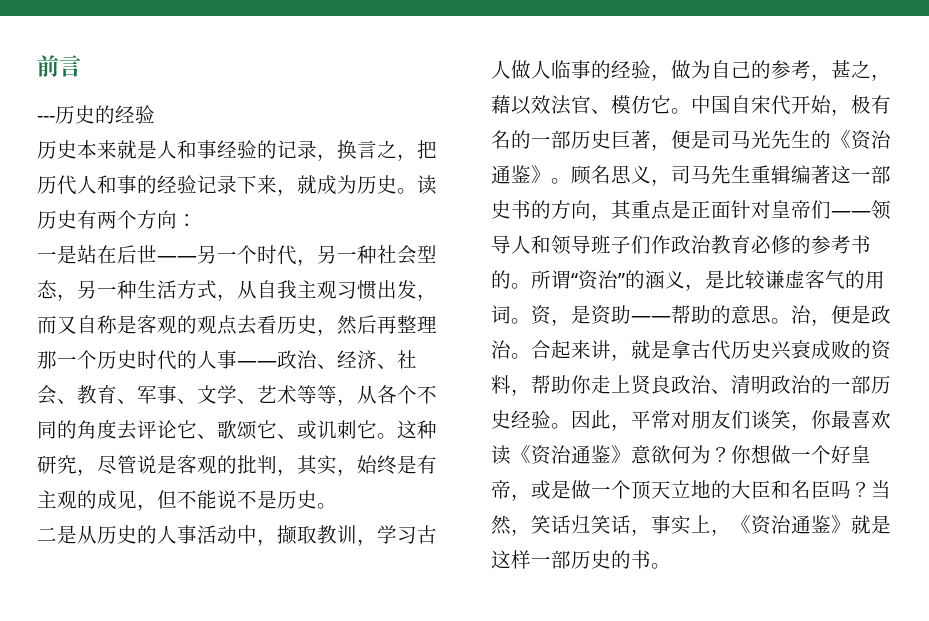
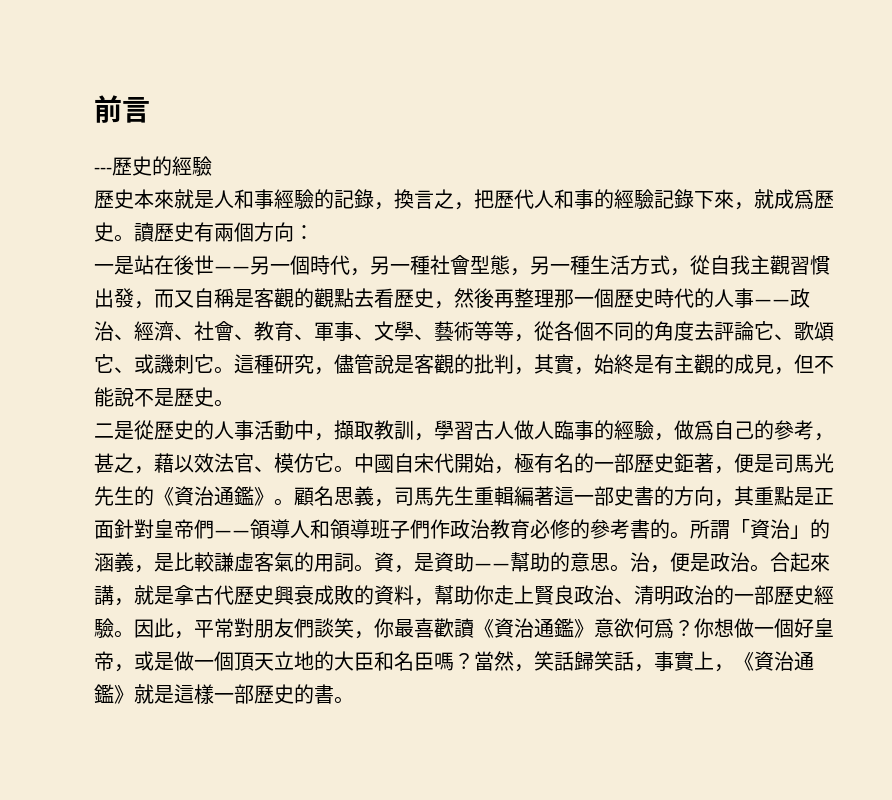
[55,105,155,124] [37,140,357,161] 历史的经验 // 历史本来就是人和事经验的记录，换 -> [112,156,212,177] [94,189,414,210] 歷史的經驗 // 歷史本來就是人和事經驗的記錄，換
[37,175,57,194] 历 -> [494,190,514,209] 歷
[157,175,437,196] [37,210,137,229] 经验记录下来，就成为历史。读历史有两个 -> [614,189,834,210] [94,222,254,242] 經驗記錄下來，就成爲歷史。讀歷史有兩個
[117,245,137,264] 后 -> [174,255,194,275] 後
[237,245,277,264] 个时 -> [290,255,330,275] 個時
[357,245,437,265] [37,280,437,301] [37,315,377,336] 种社会型态，另一种生活方式，从自我主观习惯出发，而又自称是客观的观点去看历史，然后 -> [410,255,830,276] [94,288,494,309] 種社會型態，另一種生活方式，從自我主觀習慣出發，而又自稱是客觀的觀點去看歷史，然後
[77,350,157,369] 个历史时 -> [594,288,674,308] 個歷史時
[337,350,417,369] [37,385,437,406] [37,420,437,440] [37,455,437,476] [37,490,297,511] 经济、社会、教育、军事、文学、艺术等等，从各个不同的角度去评论它、歌颂它、或讥刺它。这种研究，尽管说是客观的批判，其实，始终是有主观的成见，但不能说不是历 -> [134,321,834,342] [94,354,834,375] [94,387,194,407] 經濟、社會、教育、軍事、文學、藝術等等，從各個不同的角度去評論它、歌頌它、或譏刺它。這種研究，儘管說是客觀的批判，其實，始終是有主觀的成見，但不能說不是歷
[77,525,117,544] 从历 -> [134,420,174,440] 從歷
[217,525,437,546] [491,60,791,81] 动中，撷取教训，学习古人做人临事的经验，做为自己的参 -> [274,420,794,441] 動中，擷取教訓，學習古人做人臨事的經驗，做爲自己的參
[711,95,871,116] 国自宋代开始，极 -> [374,453,534,474] 國自宋代開始，極
[571,130,631,149] 历史巨 -> [634,453,694,473] 歷史鉅
[731,130,751,149] 马 -> [794,454,814,473] 馬
[851,130,891,150] [491,165,891,186] [491,200,891,221] [491,235,871,255] [491,270,885,291] [491,305,691,326] 资治通鉴》。顾名思义，司马先生重辑编著这一部史书的方向，其重点是正面针对皇帝们——领导人和领导班子们作政治教育必修的参考书的。所谓“资治”的涵义，是比较谦虚客气的用词。资，是资助——帮 -> [174,486,834,507] [94,519,830,539] [94,552,530,573] 資治通鑑》。顧名思義，司馬先生重輯編著這一部史書的方向，其重點是正面針對皇帝們——領導人和領導班子們作政治教育必修的參考書的。所謂「資治」的涵義，是比較謙虛客氣的用詞。資，是資助——幫
[571,340,611,359] 来讲 -> [810,552,830,572] [94,585,114,605] 來講
[731,340,891,360] [491,375,551,396] 历史兴衰成败的资料，帮 -> [234,585,454,606] 歷史興衰成敗的資料，幫
[631,375,652,395] 贤 -> [534,585,554,605] 賢
[871,375,891,394] [491,410,551,429] 历史经验 -> [774,585,834,605] [94,618,114,639] 歷史經驗
[671,410,891,431] [491,445,611,465] 对朋友们谈笑，你最喜欢读《资治通鉴 -> [234,618,574,639] 對朋友們談笑，你最喜歡讀《資治通鑑
[691,445,711,464] 为 -> [654,618,674,639] 爲
[811,445,831,464] 个 -> [774,618,794,638] 個
[611,480,651,500] 个顶 -> [214,651,254,671] 個頂
[831,480,891,499] [491,515,891,536] [491,550,651,569] 吗？当然，笑话归笑话，事实上，《资治通鉴》就是这样一部历史的书 -> [434,651,814,672] [94,684,334,704] 嗎？當然，笑話歸笑話，事實上，《資治通鑑》就是這樣一部歷史的書

